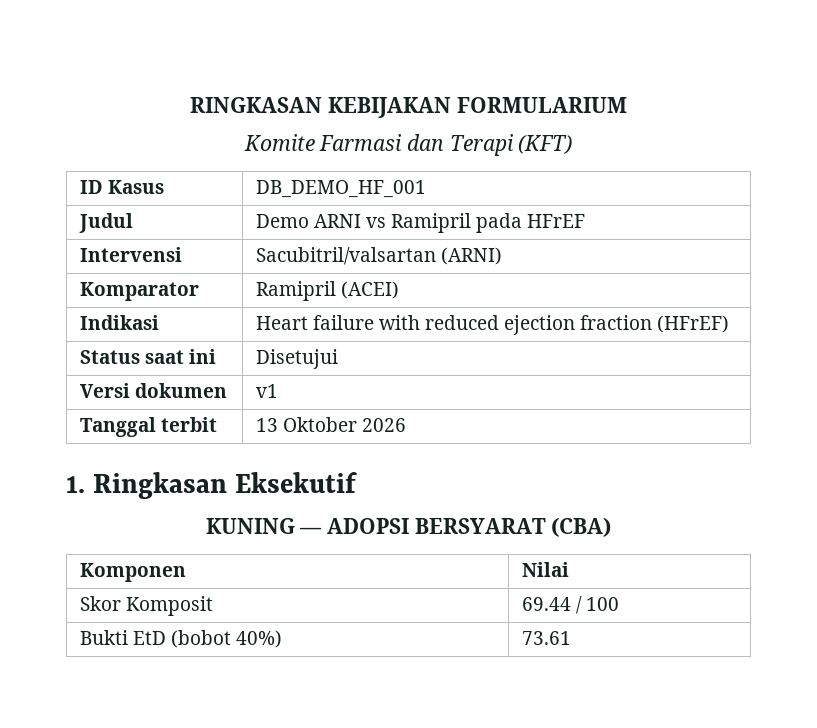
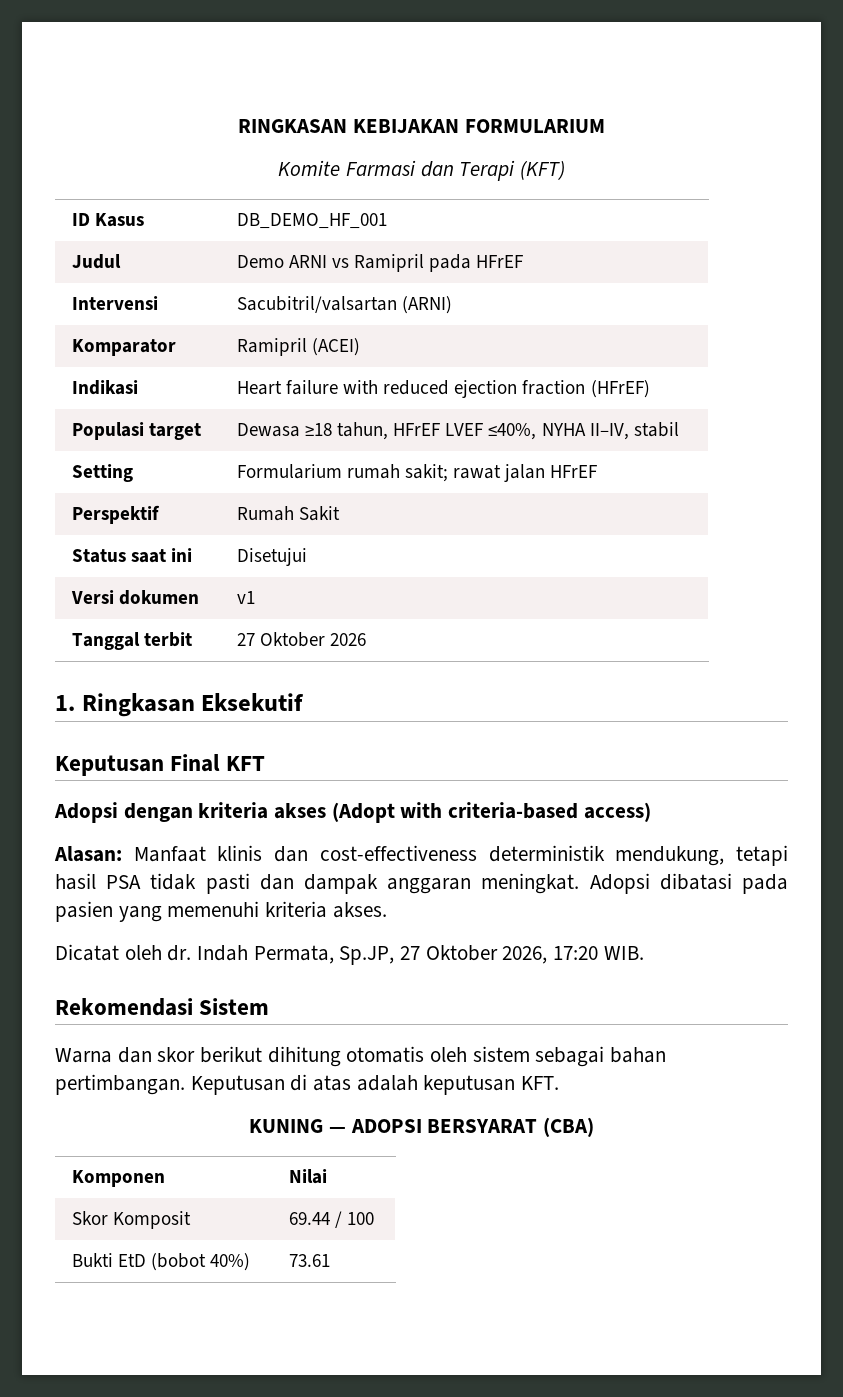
(730, 324) none -> [71,422,201,440] [236,422,679,440] [71,464,133,482] [236,464,598,482] [71,505,160,524] [236,506,340,521] // Populasi target | Dewasa ≥18 tahun, HFrEF LVEF ≤40%, NYHA II–IV, stabil // Setting | Formularium rumah sakit; rawat jalan HFrEF // Perspektif | Rumah Sakit
[255,418,278,432] 13 -> [236,633,255,646] 27
(358, 482) none -> [55,754,266,776] [54,802,651,823] [54,845,788,866] [55,873,788,894] [55,901,387,922] [55,944,644,965] [55,998,270,1016] [55,1046,667,1067] [55,1074,560,1095] // Keputusan Final KFT // Adopsi dengan kriteria akses (Adopt with criteria-based access) // Alasan: Manfaat klinis dan cost-effectiveness deterministik mendukung, tetapi hasil PSA tidak pasti dan dampak anggaran meningkat. Adopsi dibatasi pada pasien yang memenuhi kriteria akses. // Dicatat oleh dr. Indah Permata, Sp.JP, 27 Oktober 2026, 17:20 WIB. // Rekomendasi Sistem // Warna dan skor berikut dihitung otomatis oleh sistem sebagai bahan pertimbangan. Keputusan di atas adalah keputusan KFT.

